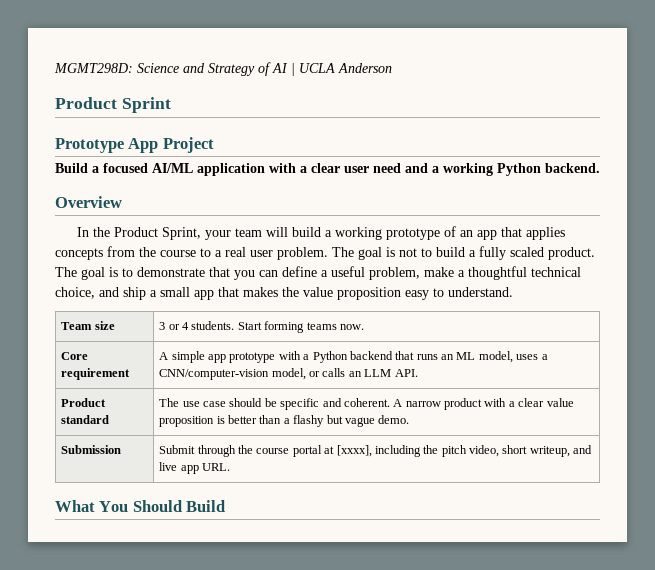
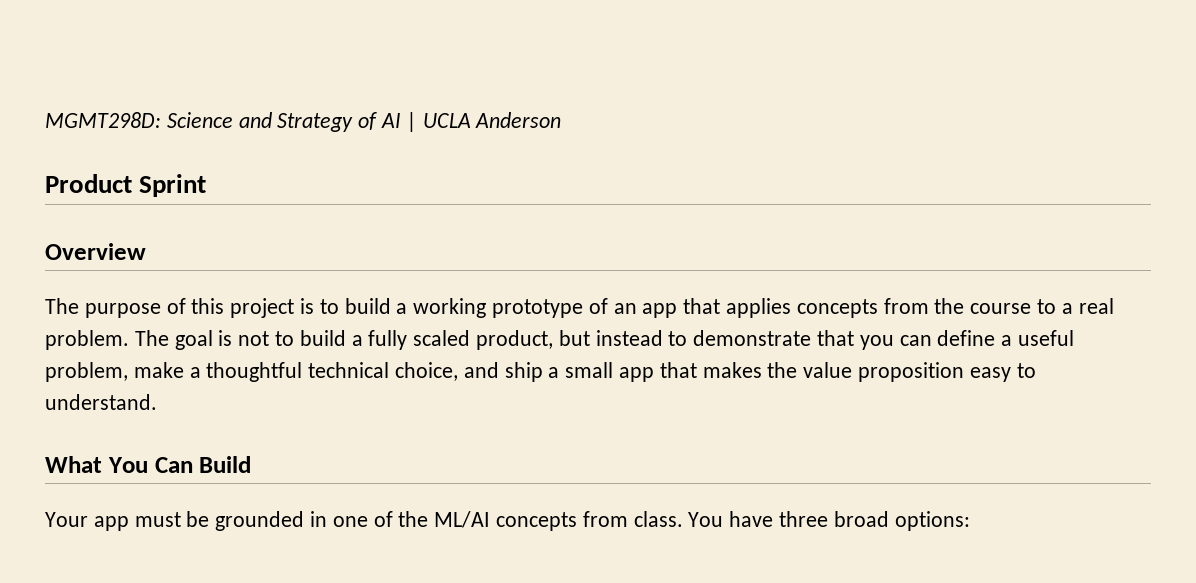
[55,137,214,153] [55,163,600,176] [55,196,122,208] [76,227,288,240] Prototype App Project // Build a focused AI/ML application with a clear user need and a working Python backend. // Overview // In the Product Sprint, your team will -> [45,243,146,260] [45,298,339,318] Overview // The purpose of this project is to
[250,250,273,257] user -> (1114, 306) none
[548,247,595,260] [55,267,118,280] product. The goal is -> [476,330,663,350] product, but instead
[61,321,115,330] [159,321,364,333] [61,352,89,360] [61,368,131,380] [159,351,548,363] [159,368,418,380] [61,398,107,407] [61,415,110,424] [159,398,574,410] [159,415,410,427] [61,445,122,454] [159,445,593,457] [159,462,231,474] // Team size | 3 or 4 students. Start forming teams now. // Core requirement | A simple app prototype with a Python backend that runs an ML model, uses a CNN/computer-vision model, or calls an LLM API. // Product standard | The use case should be specific and coherent. A narrow product with a clear value proposition is better than a flashy but vague demo. // Submission | Submit through the course portal at [xxxx], including the pitch video, short writeup, and live app URL. -> (157, 402) none
[132,500,226,512] Should Build -> [154,456,252,473] [45,511,970,531] Can Build // Your app must be grounded in one of the ML/AI concepts from class. You have three broad options:

